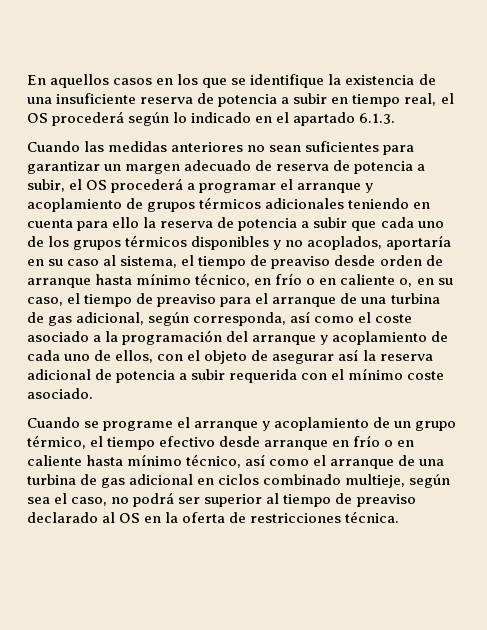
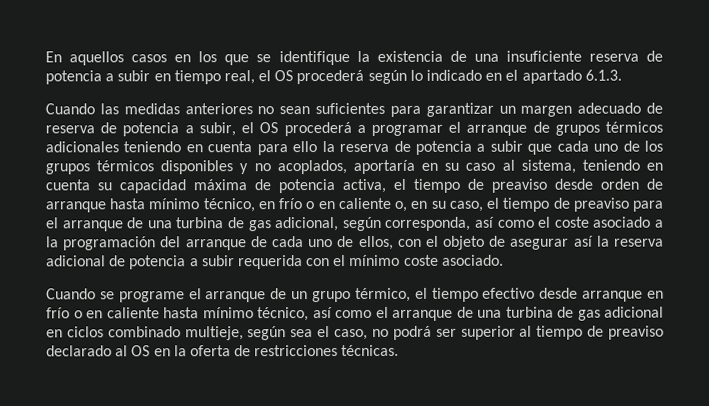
[365,183,374,193] [27,198,122,212] y acoplamiento -> (528, 130) none
(178, 262) none -> [581,159,663,171] [45,178,386,194] teniendo en cuenta su capacidad máxima de potencia activa,
[320,331,428,345] y acoplamiento -> (247, 245) none
[262,417,370,431] y acoplamiento -> (267, 297) none
[345,511,400,523] técnica. -> [341,344,400,357] técnicas.

